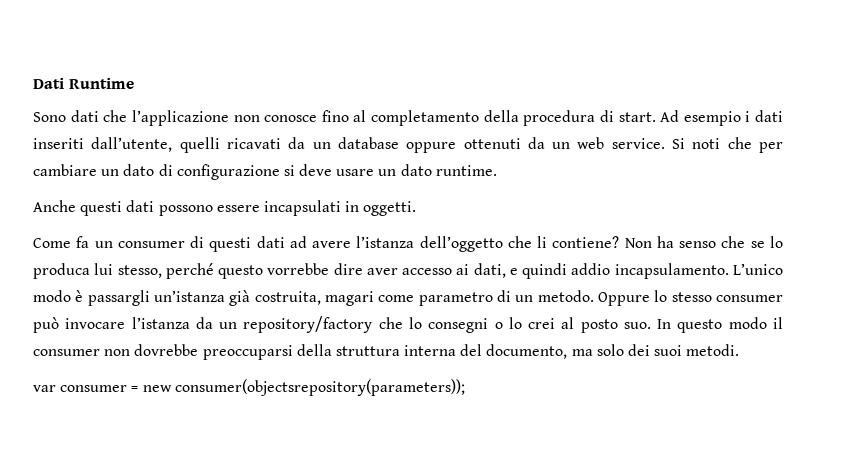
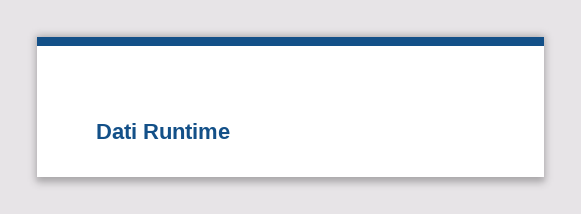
[33,110,783,126] [33,137,783,153] [33,164,497,180] [33,200,417,216] [33,236,784,252] [33,263,783,279] [33,290,783,306] [33,316,784,333] [33,344,740,360] [33,379,465,396] // Sono dati che l’applicazione non conosce fino al completamento della procedura di start. Ad esempio i dati inseriti dall’utente, quelli ricavati da un database oppure ottenuti da un web service. Si noti che per cambiare un dato di configurazione si deve usare un dato runtime. // Anche questi dati possono essere incapsulati in oggetti. // Come fa un consumer di questi dati ad avere l’istanza dell’oggetto che li contiene? Non ha senso che se lo produca lui stesso, perché questo vorrebbe dire aver accesso ai dati, e quindi addio incapsulamento. L’unico modo è passargli un’istanza già costruita, magari come parametro di un metodo. Oppure lo stesso consumer può invocare l’istanza da un repository/factory che lo consegni o lo crei al posto suo. In questo modo il consumer non dovrebbe preoccuparsi della struttura interna del documento, ma solo dei suoi metodi. // var consumer = new consumer(objectsrepository(parameters)); -> (230, 131) none

